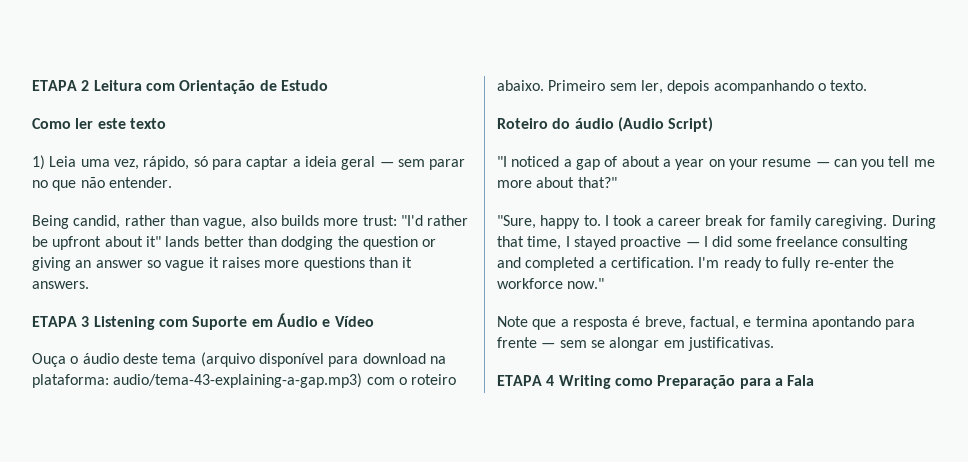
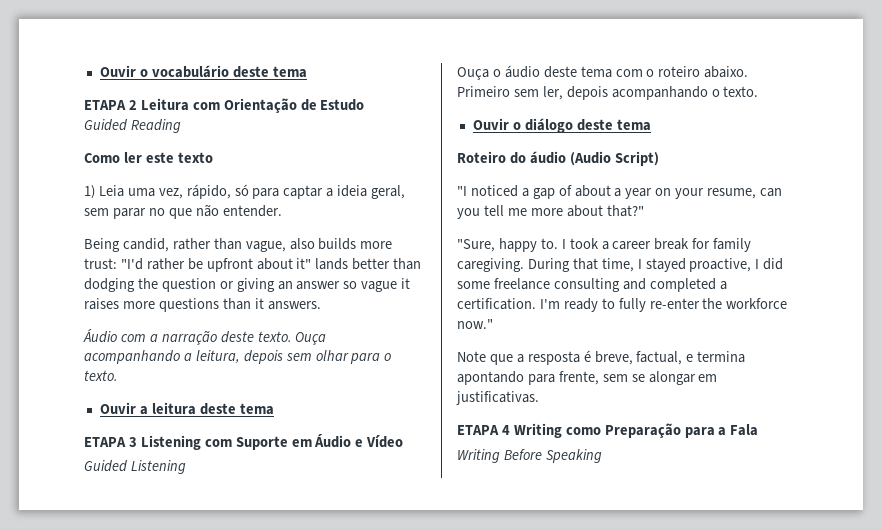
(32, 85) none -> [99,65,307,78] Ouvir o vocabulário deste tema //
(328, 85) none -> [84,119,181,133] // Guided Reading
[341,156,394,170] geral — -> [371,185,406,199] geral,
(89, 285) none -> [83,329,327,345] [84,350,392,364] [84,370,118,381] [99,402,274,415] // Áudio com a narração deste texto. Ouça acompanhando a leitura, depois sem olhar para o texto. // Ouvir a leitura deste tema
(374, 321) none -> [84,460,186,474] // Guided Listening
[200,352,446,367] [32,373,363,388] (arquivo disponível para download na plataforma: audio/tema-43-explaining-a-gap.mp3) -> (612, 72) none
(868, 85) none -> [472,118,651,133] // Ouvir o diálogo deste tema
[762,159,830,167] resume — -> [707,188,757,199] resume,
[620,236,700,250] proactive — -> [689,258,752,272] proactive,
[497,337,556,348] frente — -> [558,371,599,385] frente,
(815, 380) none -> [457,449,602,463] // Writing Before Speaking

